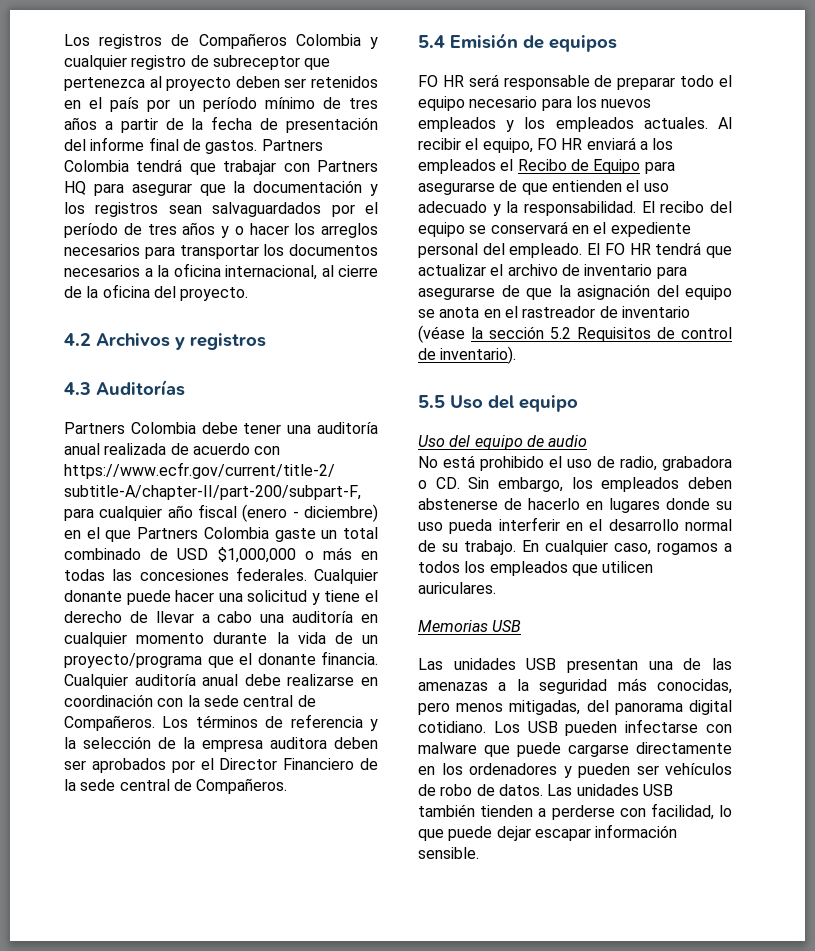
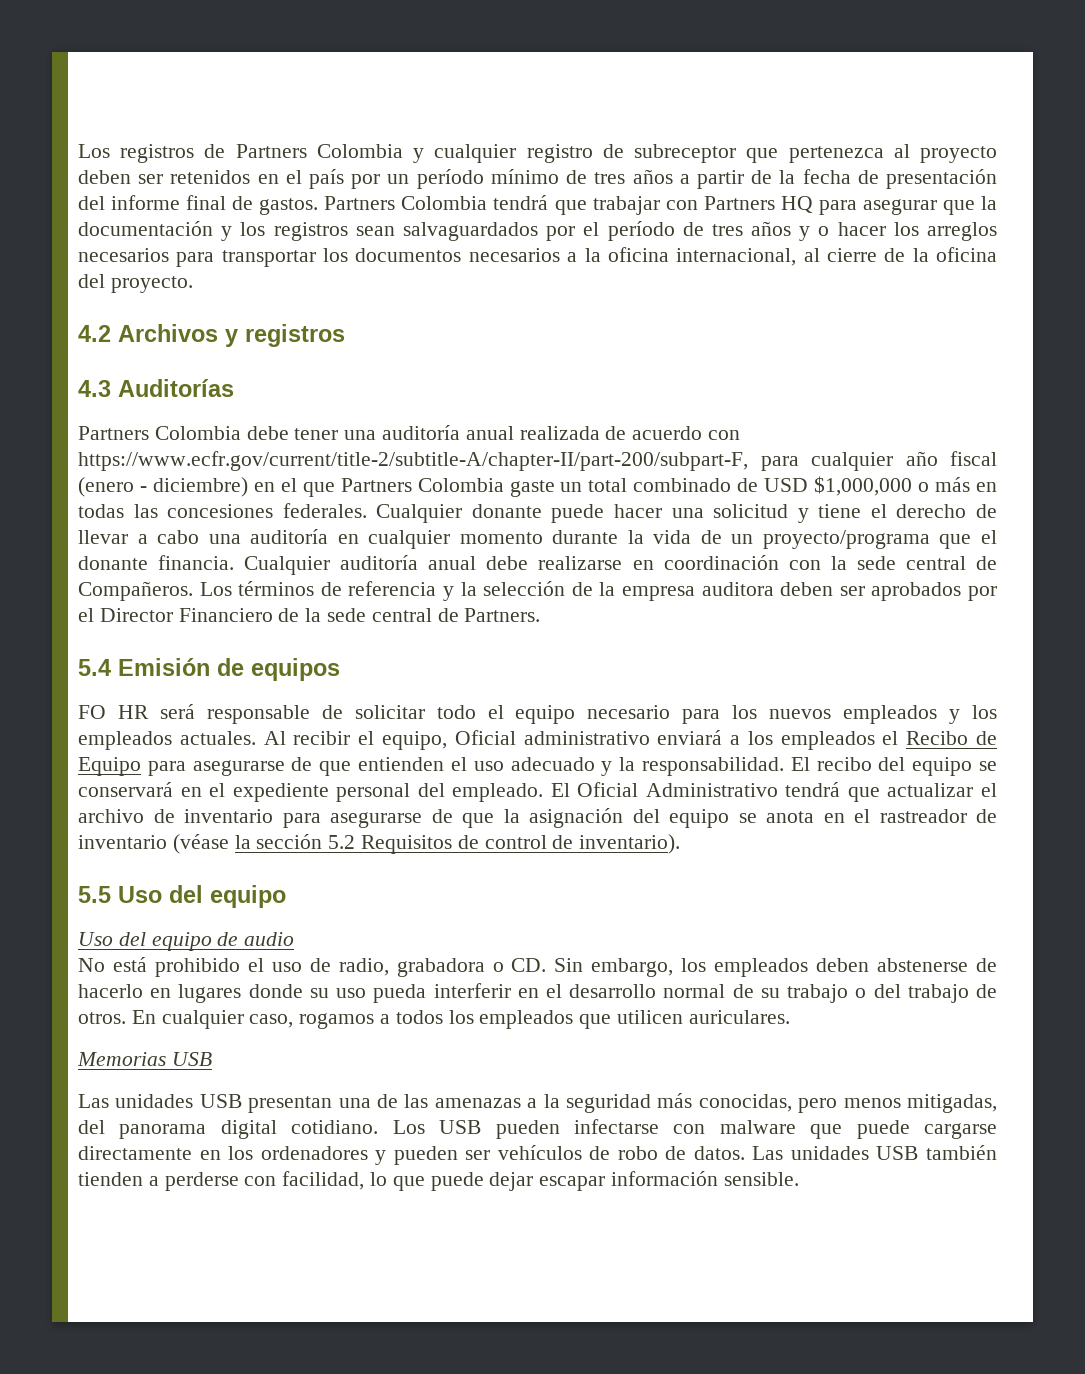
[198,33,287,49] Compañeros -> [235,144,307,158] Partners
[196,778,288,794] Compañeros. -> [464,608,541,622] Partners.
[617,77,676,90] preparar -> [354,705,425,719] solicitar
[536,138,583,150] FO HR -> [454,730,650,745] Oficial administrativo
[604,243,651,255] FO HR -> [577,782,778,797] Oficial Administrativo
[464,540,516,555] trabajo. -> [787,984,997,1003] [78,1012,126,1024] trabajo o del trabajo de otros.

